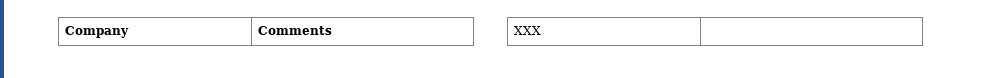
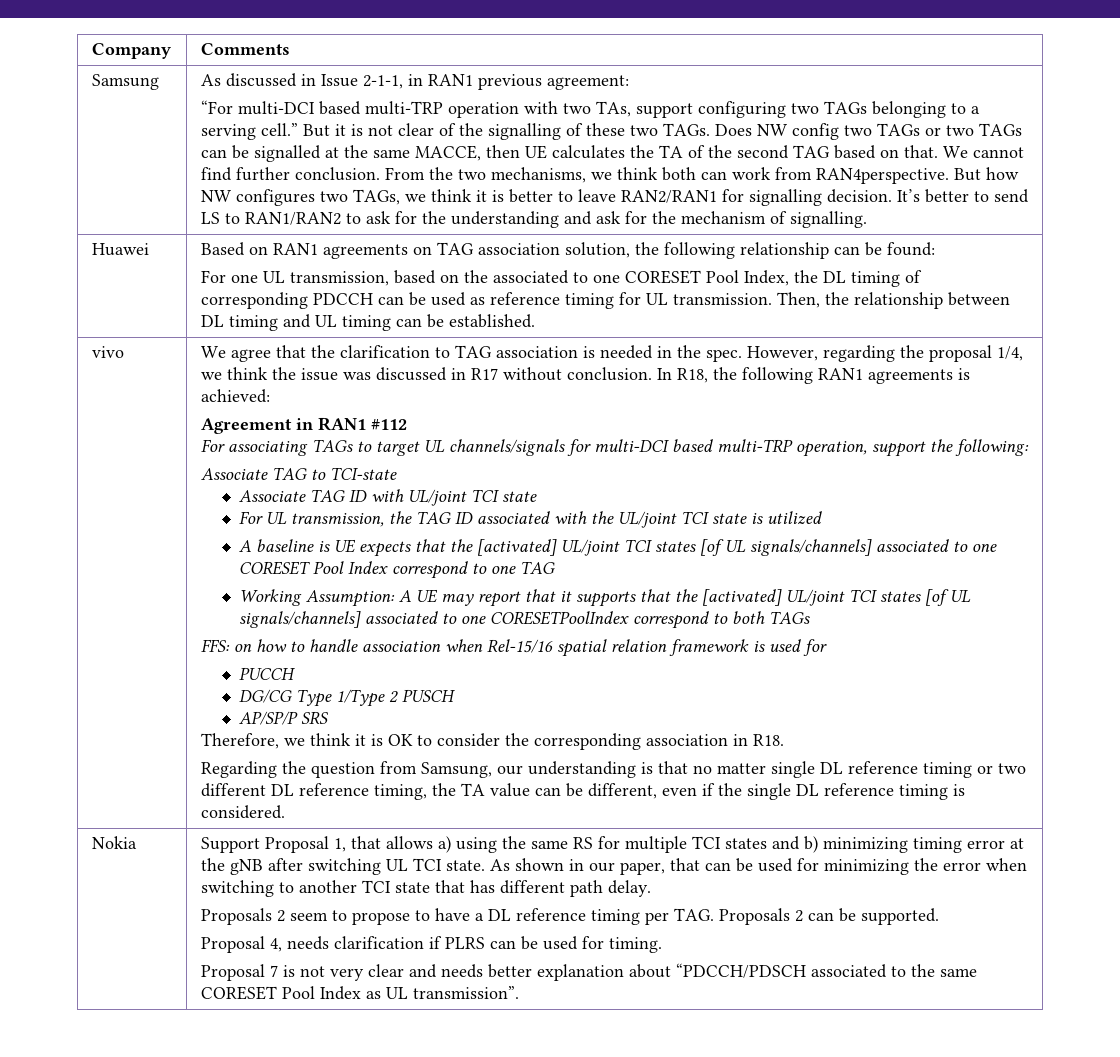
[513,26,541,35] XXX | -> [91,74,159,90] [200,73,629,90] [200,100,980,118] [200,123,1022,140] [200,145,1024,162] [200,167,1019,184] [200,189,1029,206] [200,211,867,228] [91,243,149,256] [200,242,935,259] [200,270,922,287] [200,292,1010,309] [200,314,535,331] [91,346,124,358] [200,345,1023,362] [200,367,970,384] [200,389,270,403] [200,417,407,434] [200,439,1029,457] [200,467,397,480] [239,489,538,506] [239,511,823,528] [239,539,998,557] [239,561,556,579] [239,589,972,607] [239,611,811,629] [200,639,827,657] [239,667,297,680] [239,689,457,707] [239,711,329,725] [200,733,784,750] [200,761,1026,778] [200,783,965,800] [200,805,285,819] [91,836,137,849] [200,836,1024,853] [200,858,1027,875] [200,880,651,897] [200,908,939,925] [200,936,662,953] [200,963,977,981] [200,986,519,1000] Samsung | As discussed in Issue 2-1-1, in RAN1 previous agreement: // “For multi-DCI based multi-TRP operation with two TAs, support configuring two TAGs belonging to a serving cell.” But it is not clear of the signalling of these two TAGs. Does NW config two TAGs or two TAGs can be signalled at the same MACCE, then UE calculates the TA of the second TAG based on that. We cannot find further conclusion. From the two mechanisms, we think both can work from RAN4perspective. But how NW configures two TAGs, we think it is better to leave RAN2/RAN1 for signalling decision. It’s better to send LS to RAN1/RAN2 to ask for the understanding and ask for the mechanism of signalling. // Huawei | Based on RAN1 agreements on TAG association solution, the following relationship can be found: // For one UL transmission, based on the associated to one CORESET Pool Index, the DL timing of corresponding PDCCH can be used as reference timing for UL transmission. Then, the relationship between DL timing and UL timing can be established. // vivo | We agree that the clarification to TAG association is needed in the spec. However, regarding the proposal 1/4, we think the issue was discussed in R17 without conclusion. In R18, the following RAN1 agreements is achieved: // Agreement in RAN1 #112 // For associating TAGs to target UL channels/signals for multi-DCI based multi-TRP operation, support the following: // Associate TAG to TCI-state // Associate TAG ID with UL/joint TCI state // For UL transmission, the TAG ID associated with the UL/joint TCI state is utilized // A baseline is UE expects that the [activated] UL/joint TCI states [of UL signals/channels] associated to one CORESET Pool Index correspond to one TAG // Working Assumption: A UE may report that it supports that the [activated] UL/joint TCI states [of UL signals/channels] associated to one CORESETPoolIndex correspond to both TAGs // FFS: on how to handle association when Rel-15/16 spatial relation framework is used for // PUCCH // DG/CG Type 1/Type 2 PUSCH // AP/SP/P SRS // Therefore, we think it is OK to consider the corresponding association in R18. // Regarding the question from Samsung, our understanding is that no matter single DL reference timing or two different DL reference timing, the TA value can be different, even if the single DL reference timing is considered. // Nokia | Support Proposal 1, that allows a) using the same RS for multiple TCI states and b) minimizing timing error at the gNB after switching UL TCI state. As shown in our paper, that can be used for minimizing the error when switching to another TCI state that has different path delay. // Proposals 2 seem to propose to have a DL reference timing per TAG. Proposals 2 can be supported. // Proposal 4, needs clarification if PLRS can be used for timing. // Proposal 7 is not very clear and needs better explanation about “PDCCH/PDSCH associated to the same CORESET Pool Index as UL transmission”.

